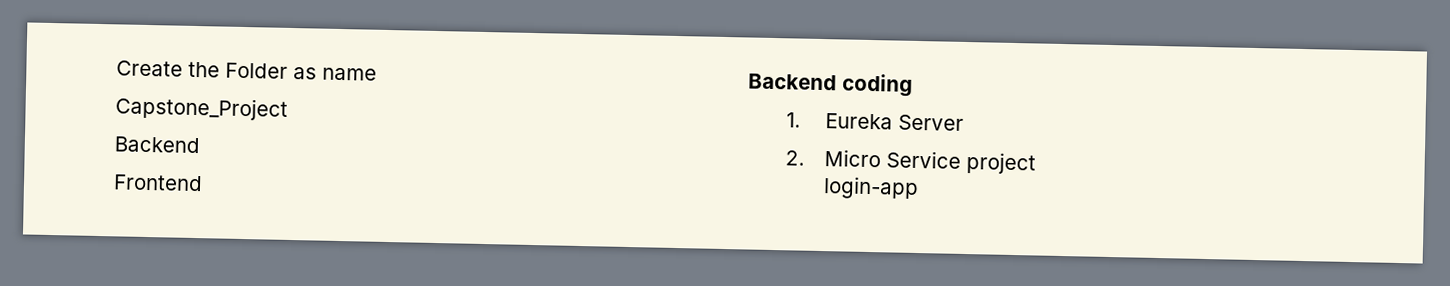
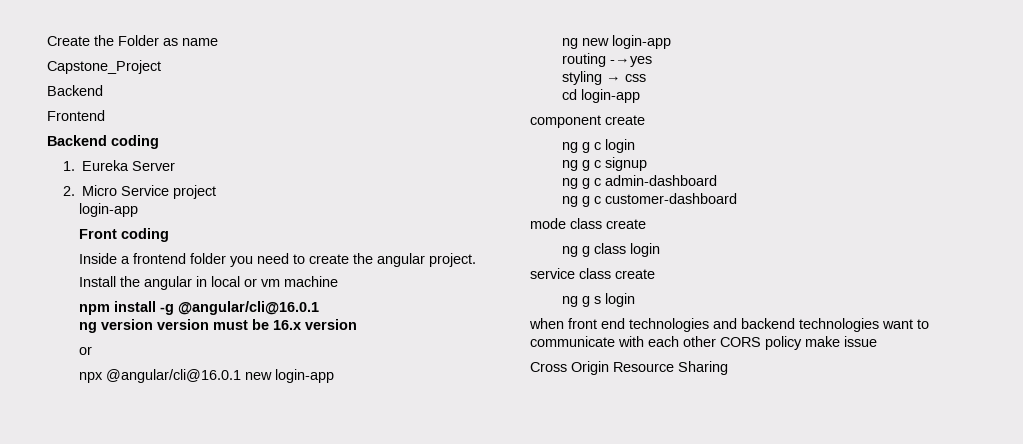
(920, 188) none -> [79,228,170,242] [79,253,477,267] [79,276,339,290] [79,301,320,315] [79,319,358,333] [79,346,93,355] [79,369,335,383] [562,35,672,49] [562,53,653,67] [562,71,647,85] [562,89,641,103] [530,115,645,128] [562,139,636,153] [562,157,648,171] [562,175,718,189] [562,193,738,207] [530,218,646,229] [562,243,661,257] [530,268,655,279] [562,293,636,307] [529,318,929,332] [530,336,877,350] [530,361,728,375] // Front coding // Inside a frontend folder you need to create the angular project. // Install the angular in local or vm machine // npm install -g @angular/cli@16.0.1 // ng version version must be 16.x version // or // npx @angular/cli@16.0.1 new login-app // ng new login-app // routing -→yes // styling → css // cd login-app // component create // ng g c login // ng g c signup // ng g c admin-dashboard // ng g c customer-dashboard // mode class create // ng g class login // service class create // ng g s login // when front end technologies and backend technologies want to communicate with each other CORS policy make issue // Cross Origin Resource Sharing

